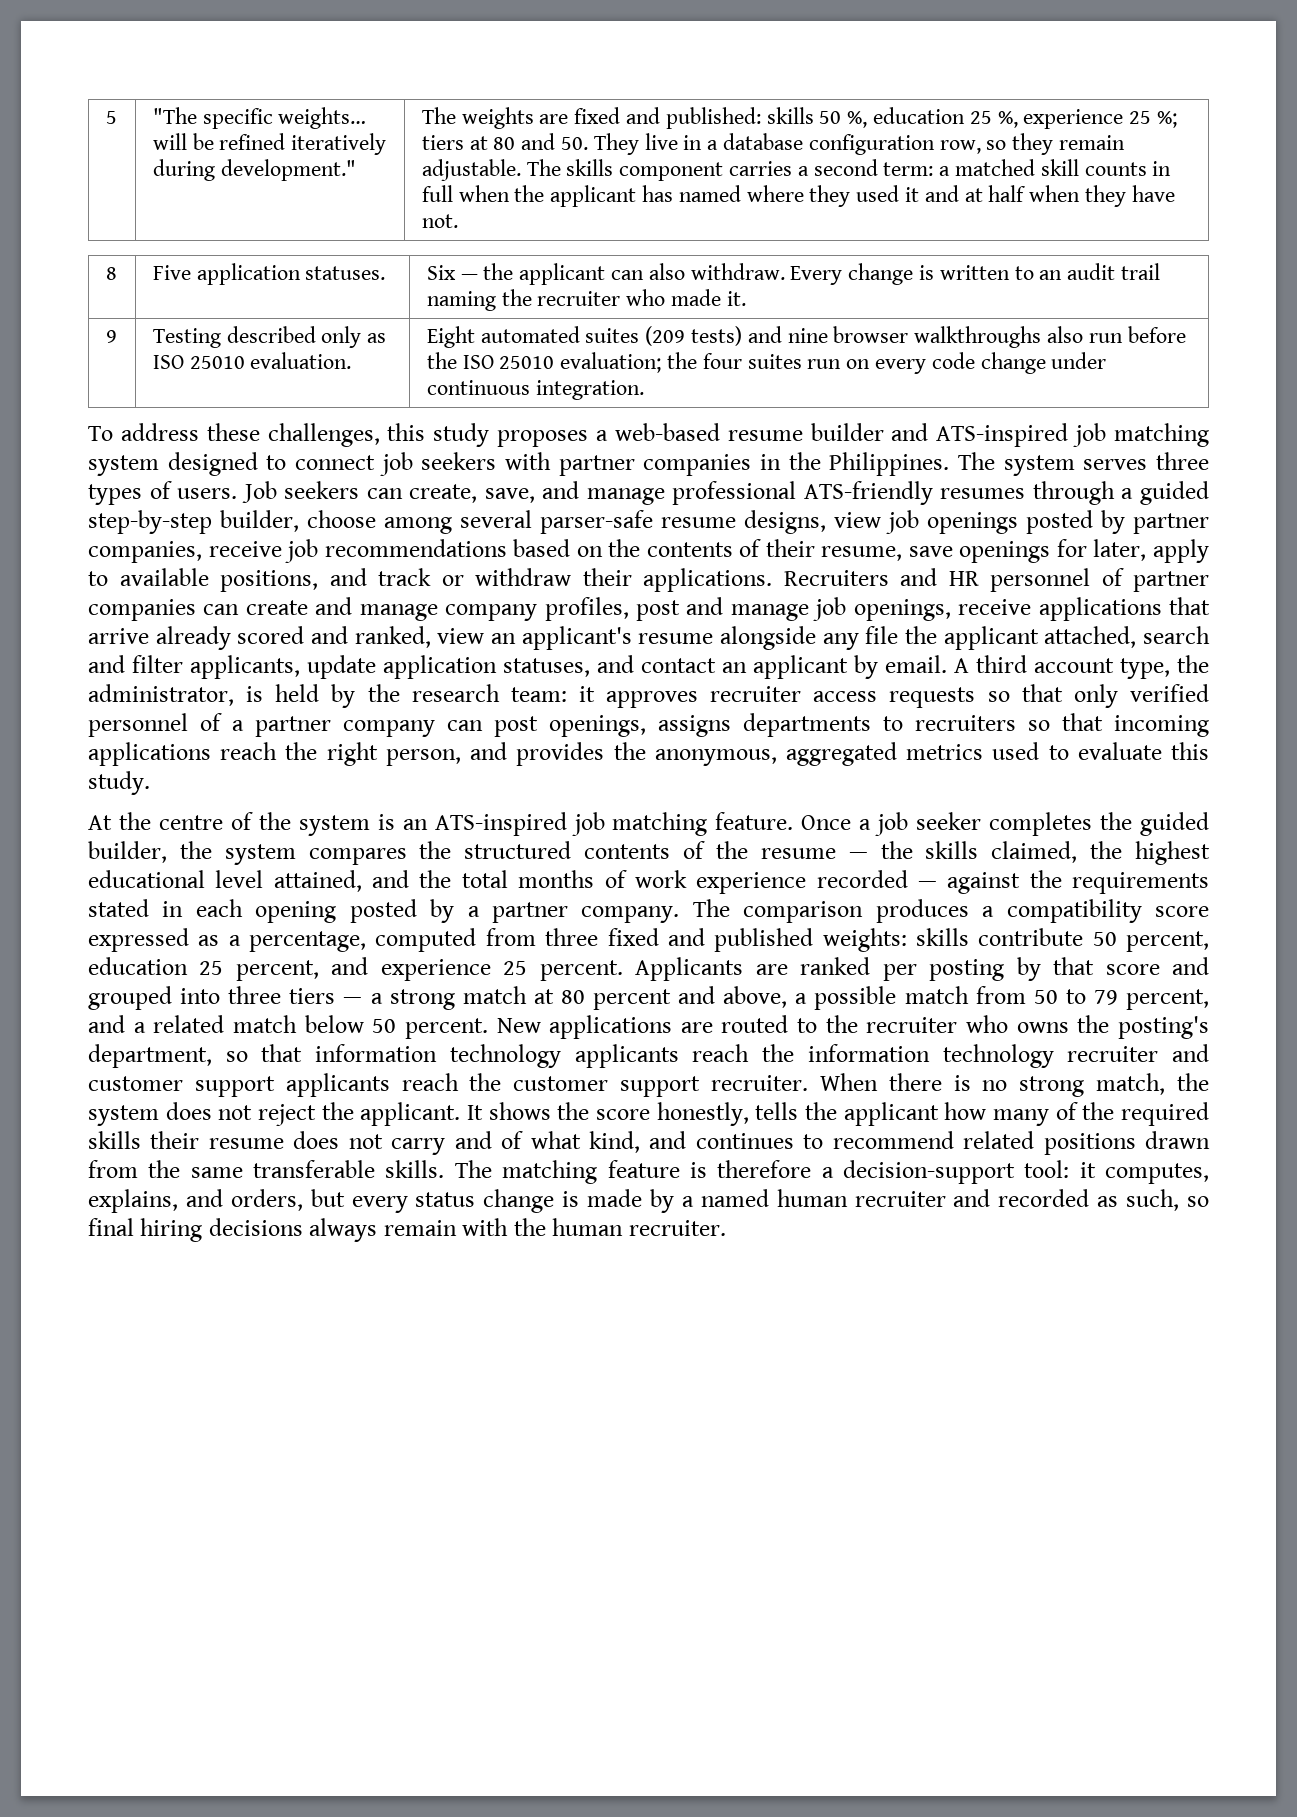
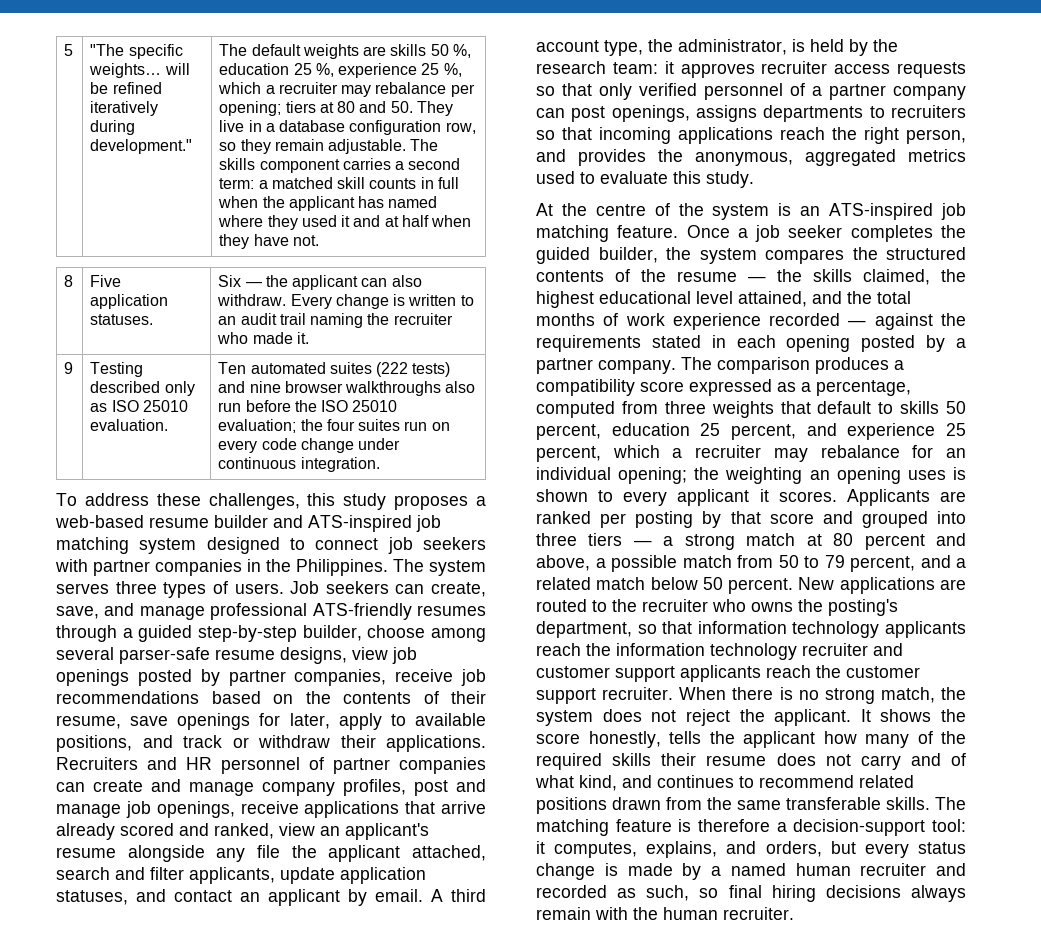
(456, 115) none -> [251,44,301,56] default
[574,107,761,129] fixed and published: -> (387, 51) none
[1157,111,1178,128] %; -> [443,63,462,77] [218,82,475,97] [219,101,282,116] %, which a recruiter may rebalance per opening;
[426,326,475,348] Eight -> [218,362,247,374] Ten
[645,326,686,346] (209 -> [376,362,409,377] (222
[607,928,1084,952] fixed and published weights: skills contribute -> [711,401,940,418] weights that default to skills
[539,960,623,981] percent. -> [536,445,966,462] [536,467,967,484] [536,489,837,506] percent, which a recruiter may rebalance for an individual opening; the weighting an opening uses is shown to every applicant it scores.

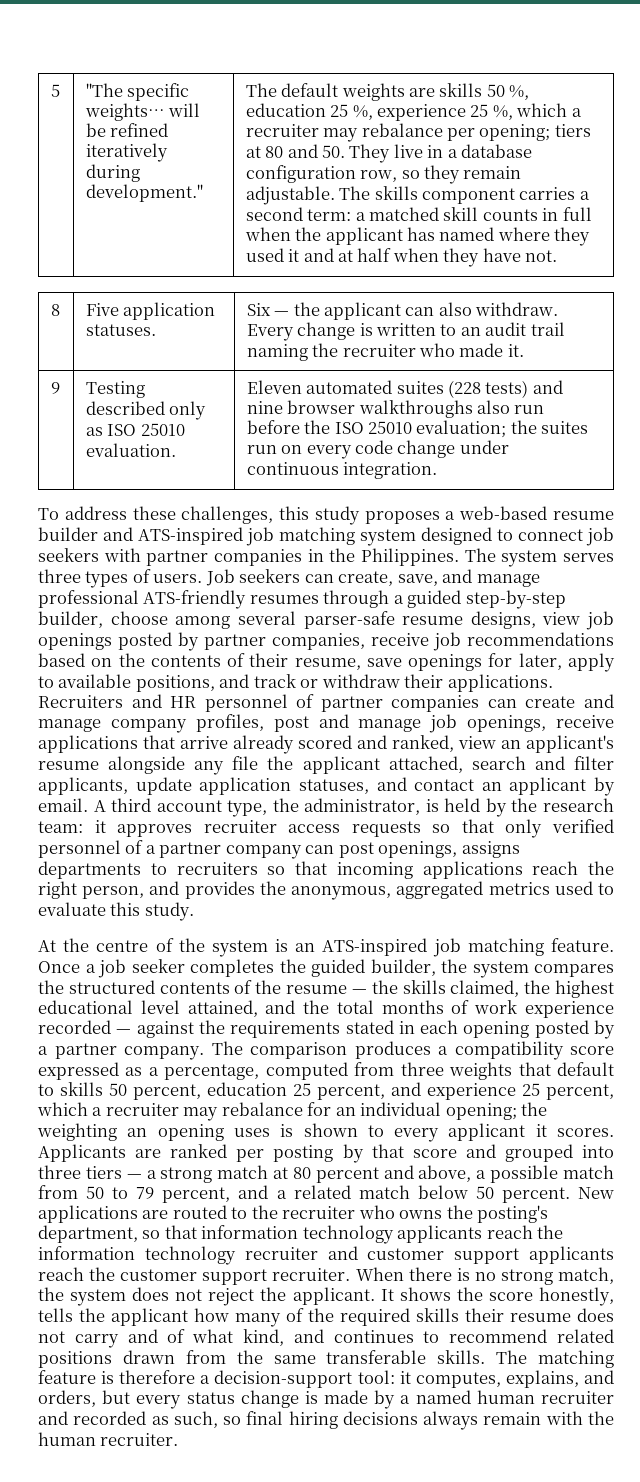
[218,362,247,374] Ten -> [246,380,302,394] Eleven
[376,362,409,377] (222 -> [448,380,482,398] (228
[326,419,355,431] four -> (537, 427) none

